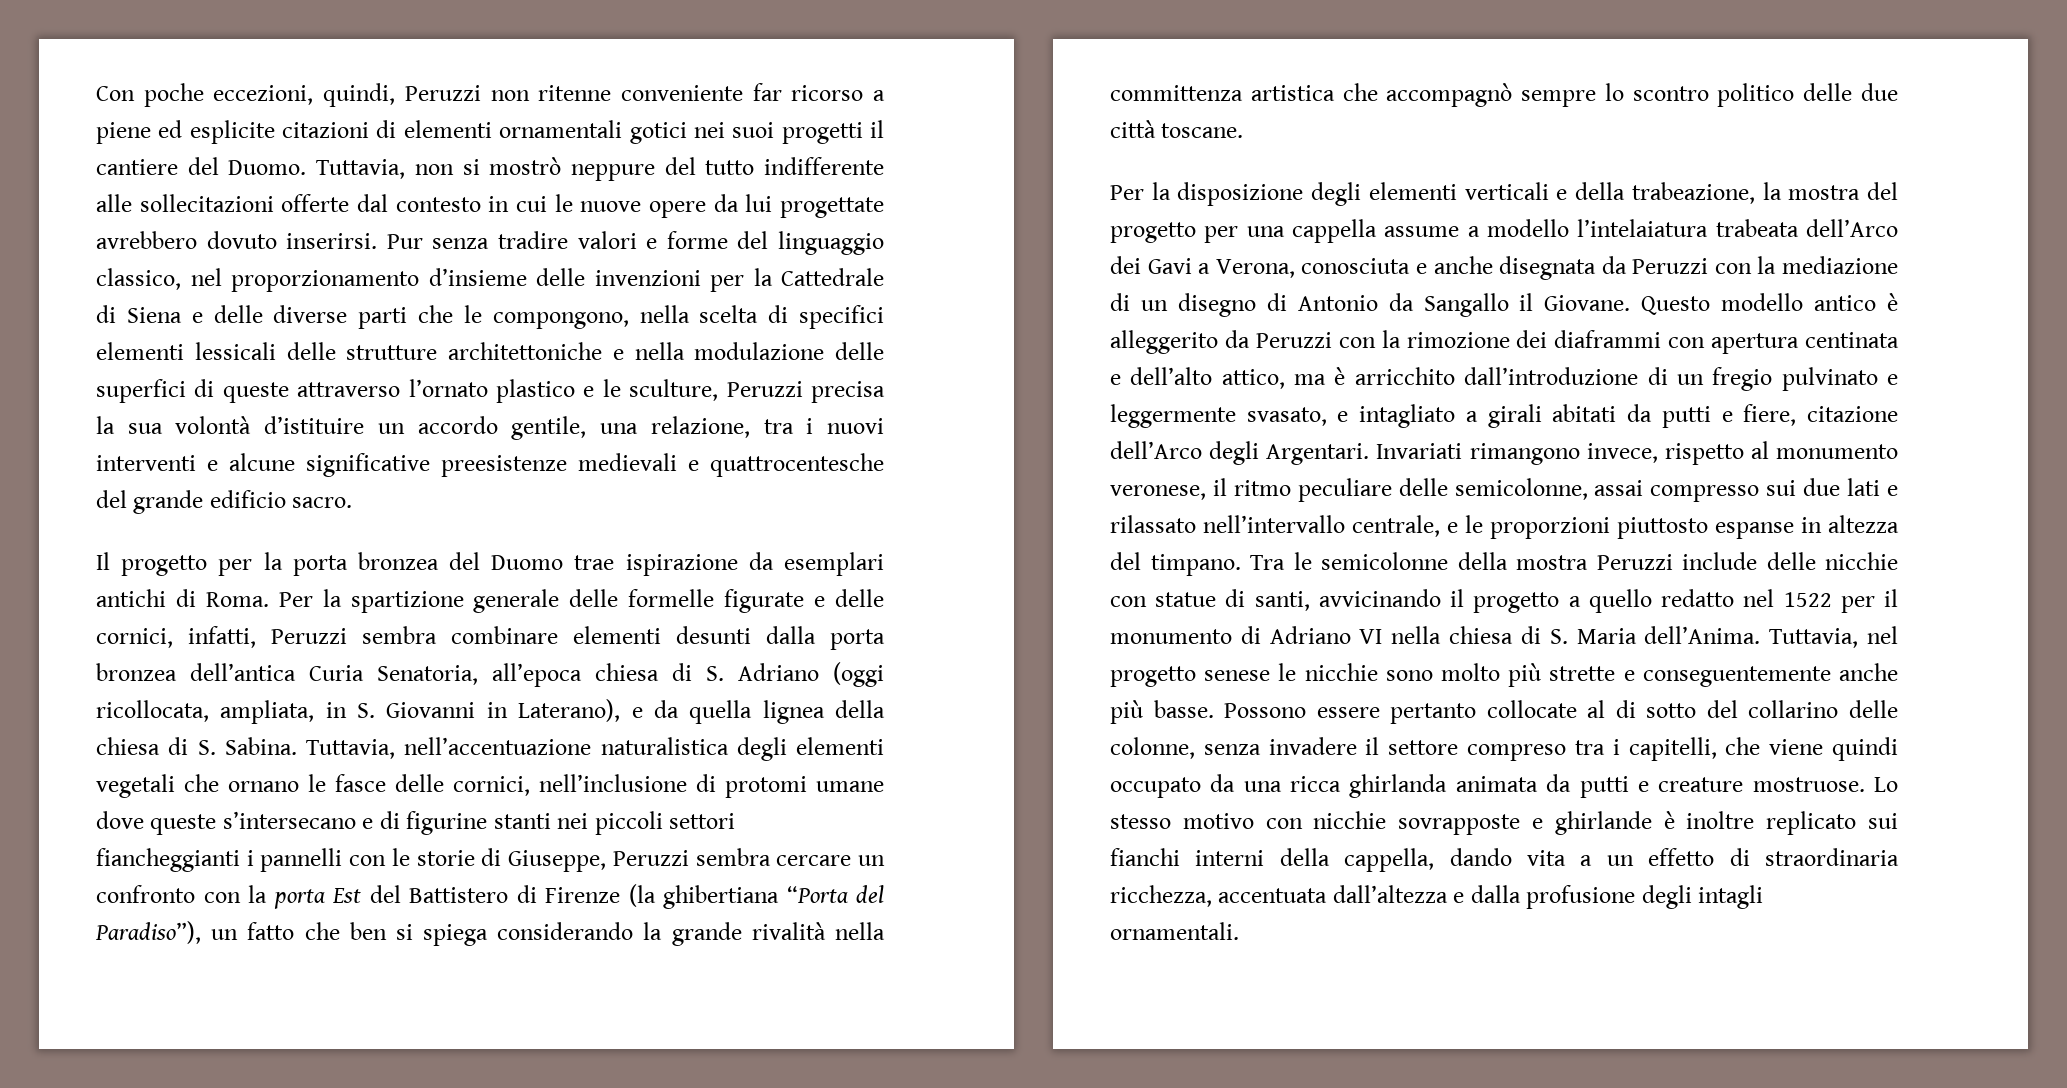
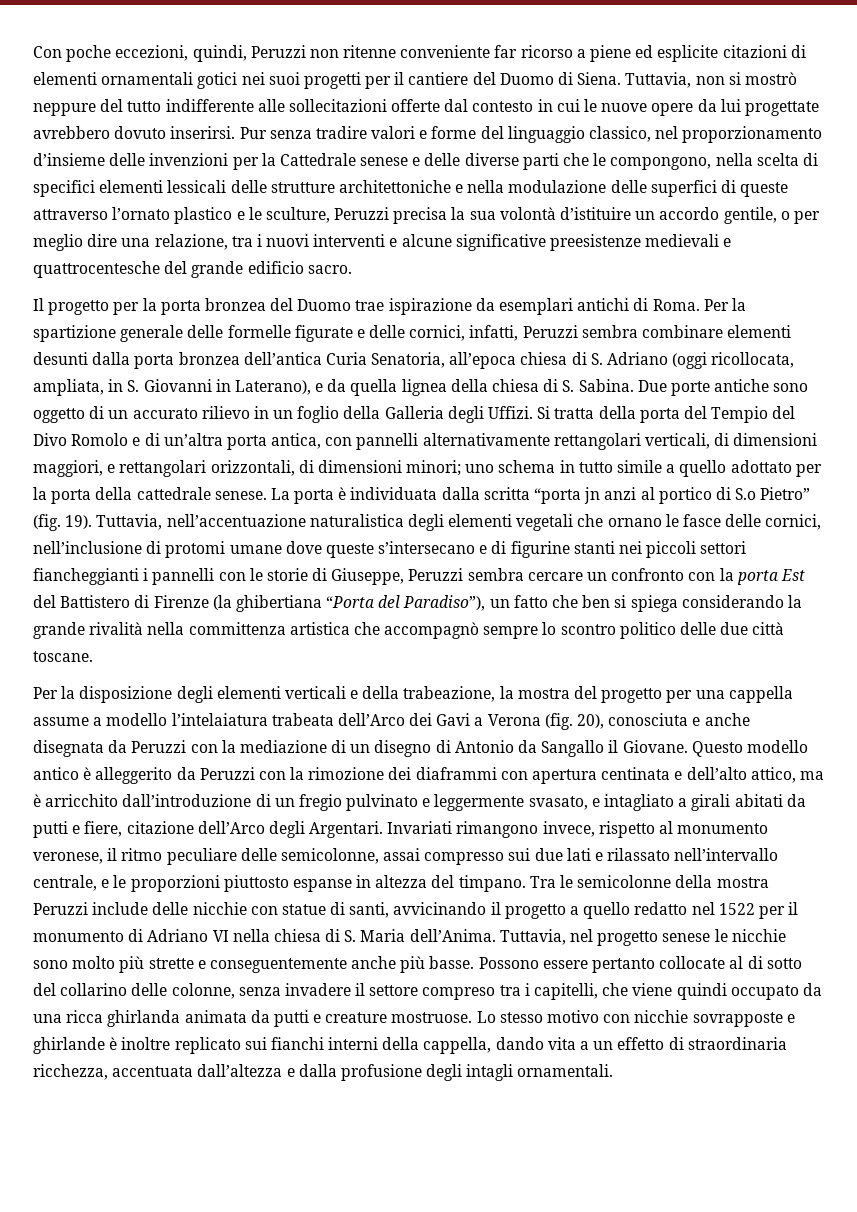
(863, 133) none -> [365,76,392,89] per
[228,160,307,175] Duomo. -> [499,72,622,85] Duomo di Siena.
[96,305,182,323] di Siena -> [360,157,409,166] senese
(587, 428) none -> [780,211,820,224] [33,234,118,251] o per meglio dire
(297, 746) none -> [637,379,809,396] [33,406,796,423] [33,433,818,450] [33,460,822,477] [33,487,811,504] [33,514,93,531] Due porte antiche sono oggetto di un accurato rilievo in un foglio della Galleria degli Uffizi. Si tratta della porta del Tempio del Divo Romolo e di un’altra porta antica, con pannelli alternativamente rettangolari verticali, di dimensioni maggiori, e rettangolari orizzontali, di dimensioni minori; uno schema in tutto simile a quello adottato per la porta della cattedrale senese. La porta è individuata dalla scritta “porta jn anzi al portico di S.o Pietro” (fig. 19).
[1215,259,1295,278] Verona, -> [487,713,605,730] Verona (fig. 20),

